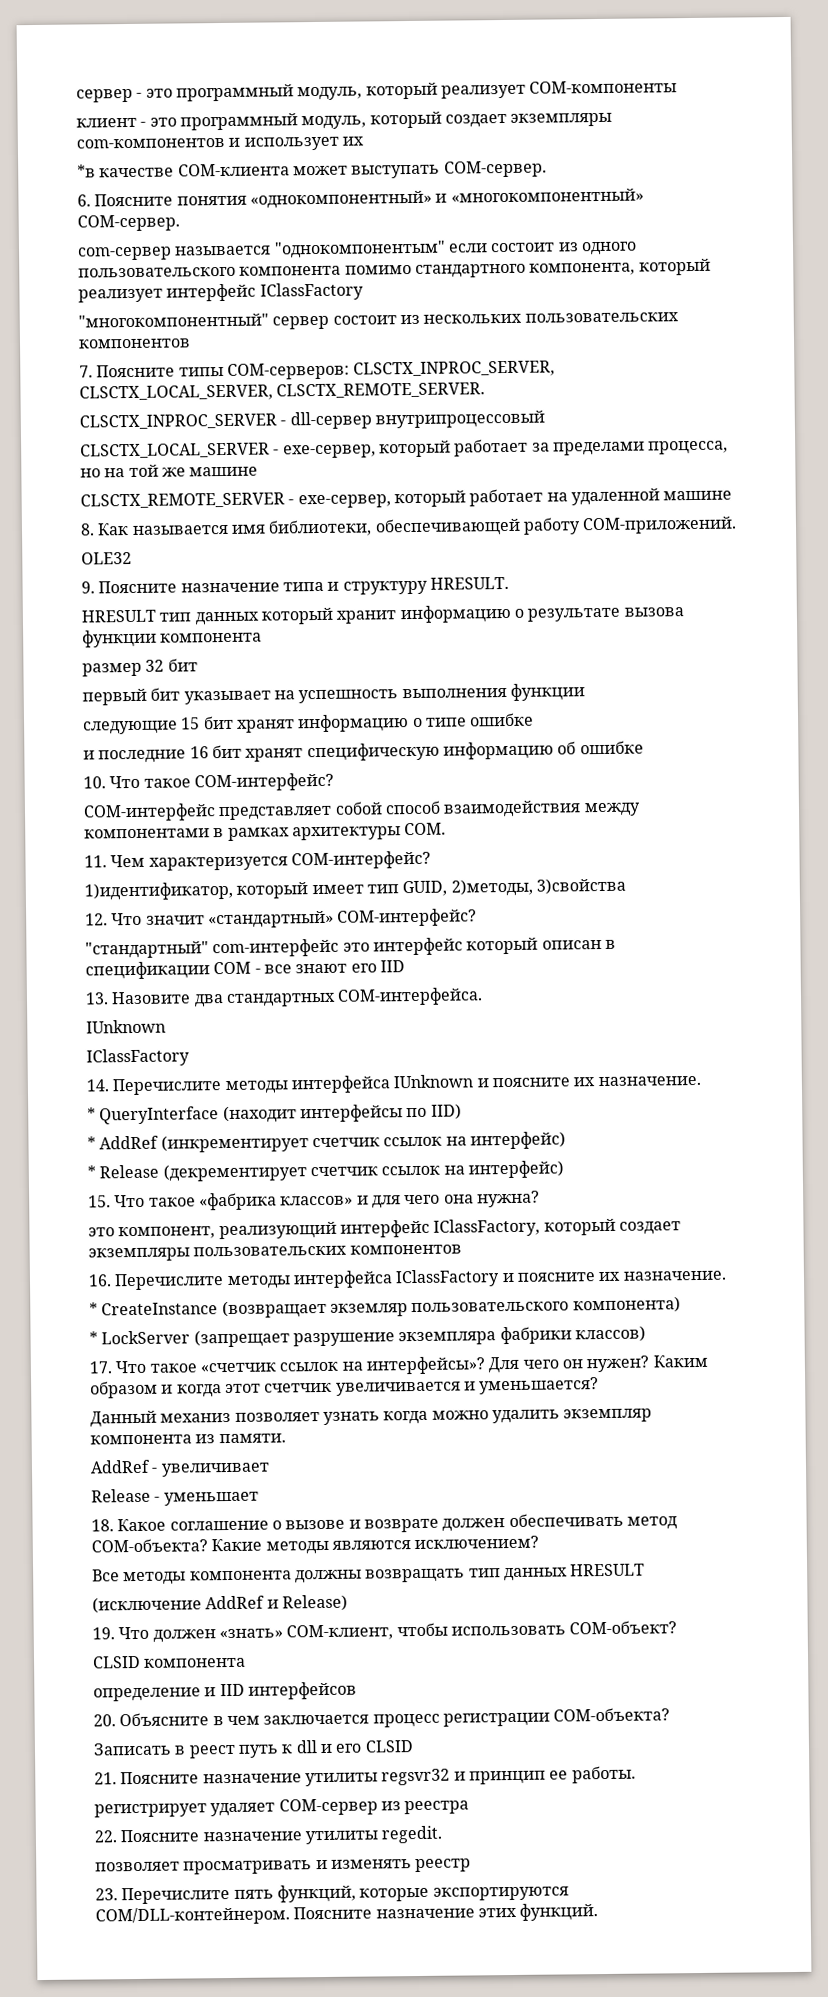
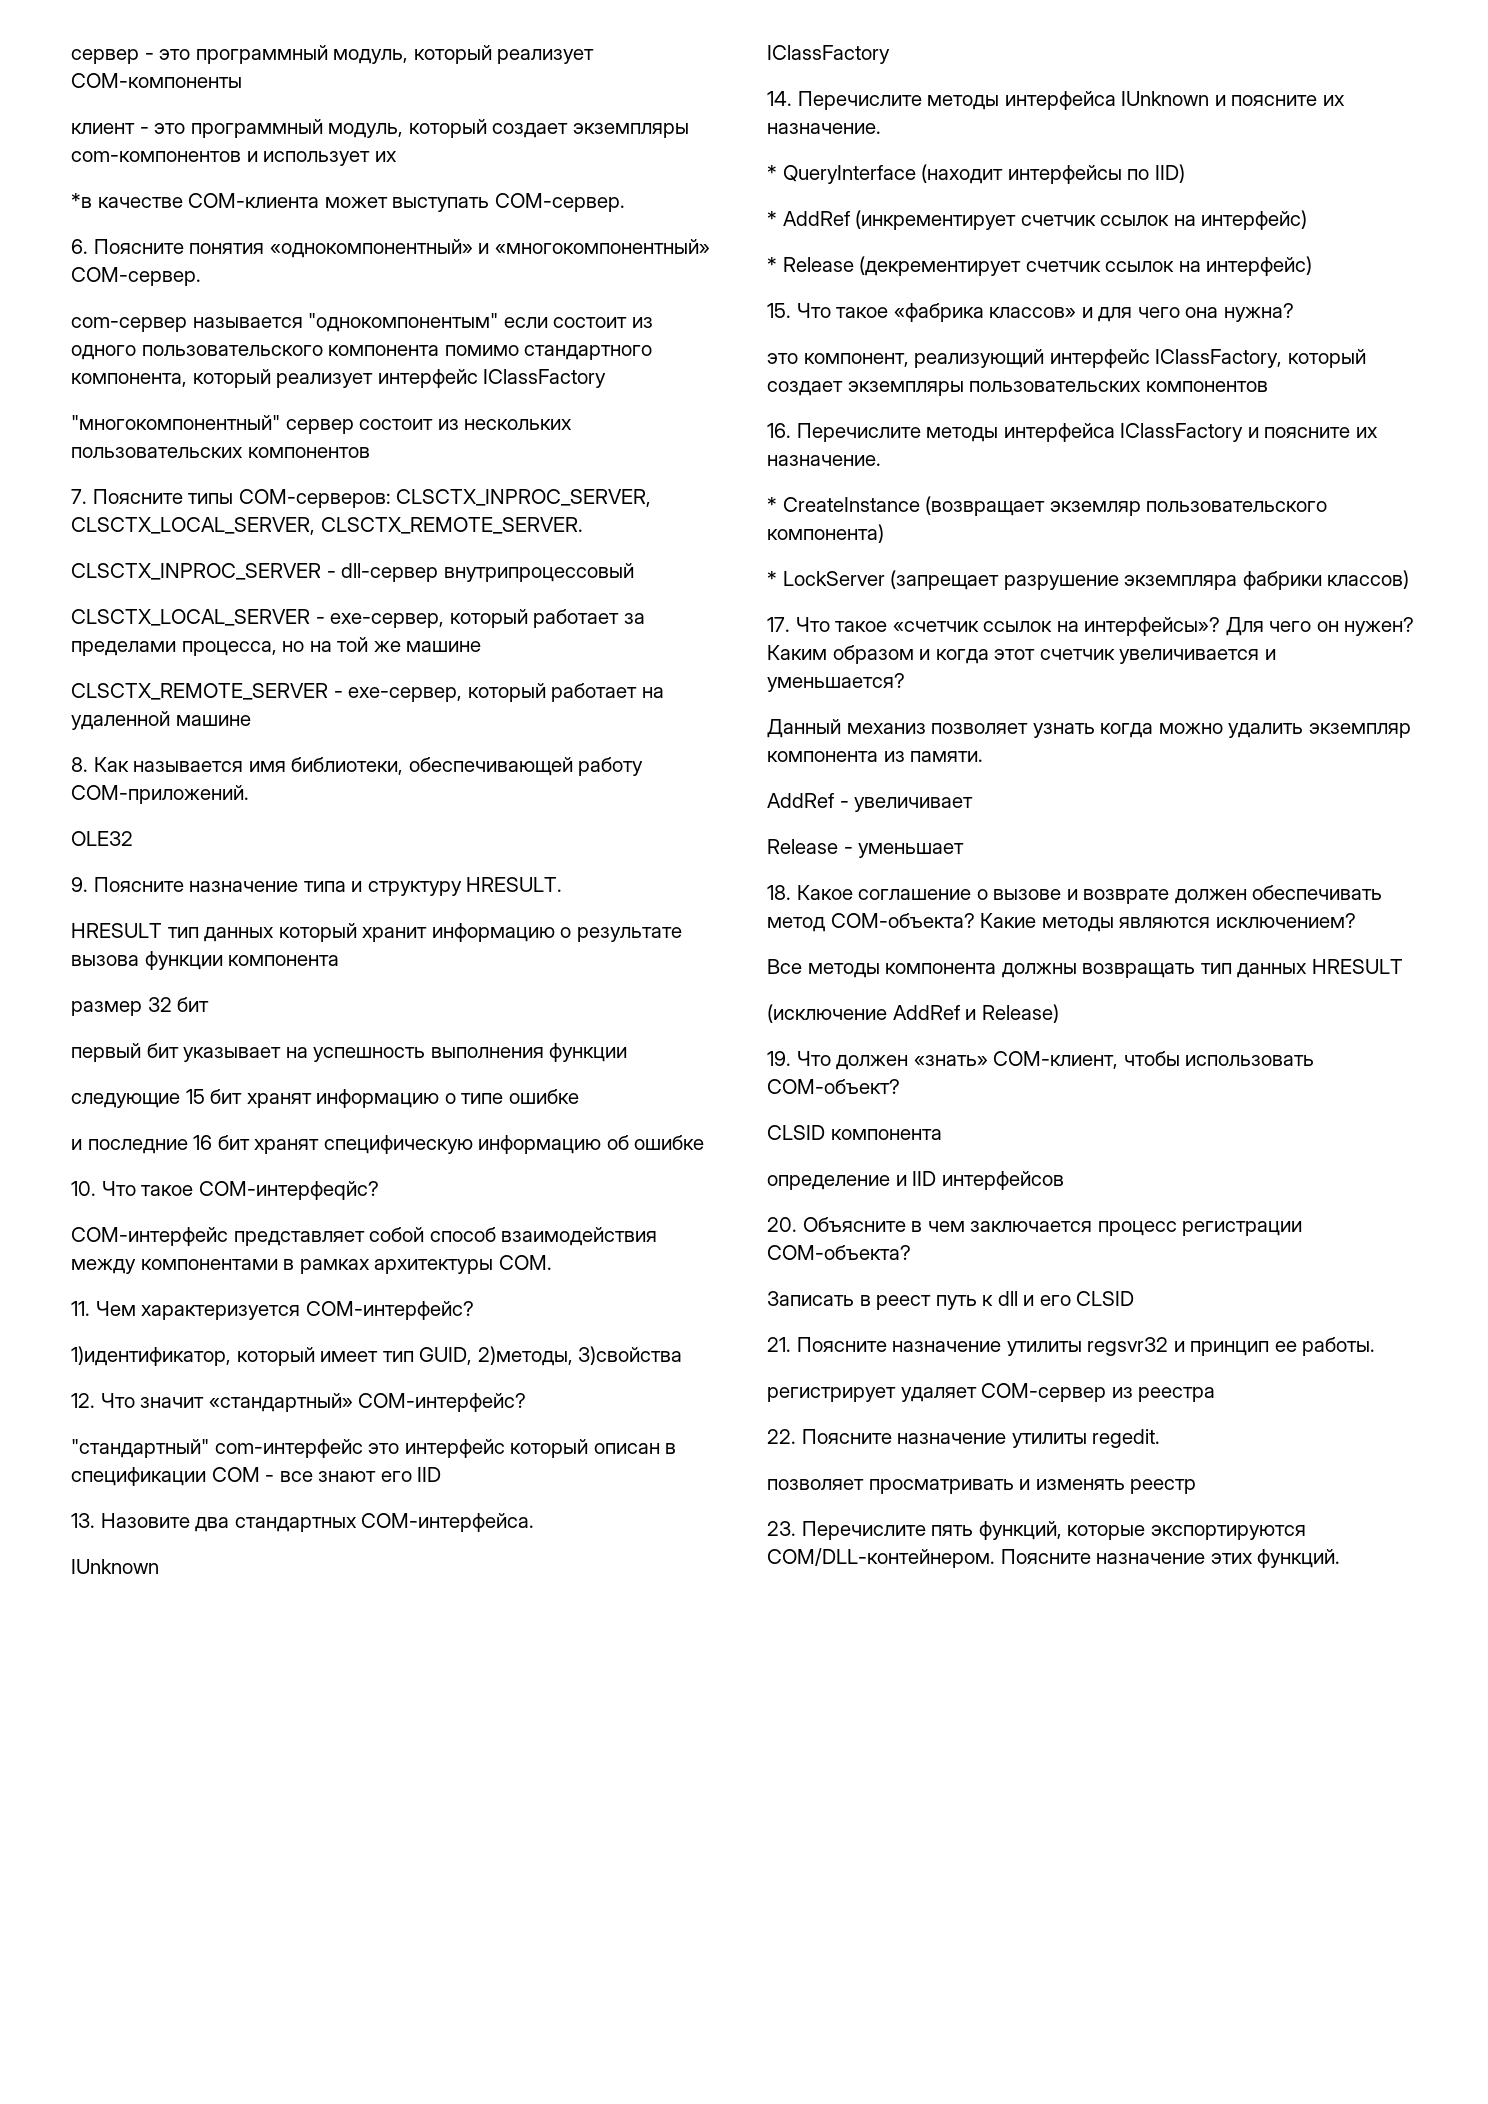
[193,772,334,792] COM-интерфейс? -> [198,1181,379,1200] COM-интерфеqйс?

